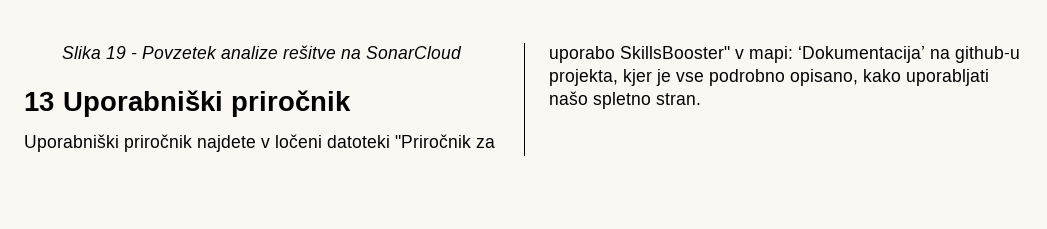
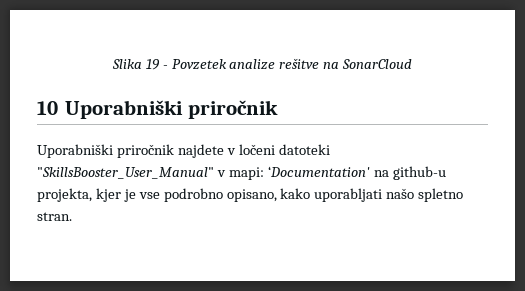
[24,92,54,111] 13 -> [37,101,58,115] 10
[395,134,495,148] [549,46,730,63] "Priročnik za uporabo SkillsBooster" -> [37,167,214,179] "SkillsBooster_User_Manual"
[798,46,925,63] ‘Dokumentacija’ -> [267,166,370,177] ‘Documentation'

